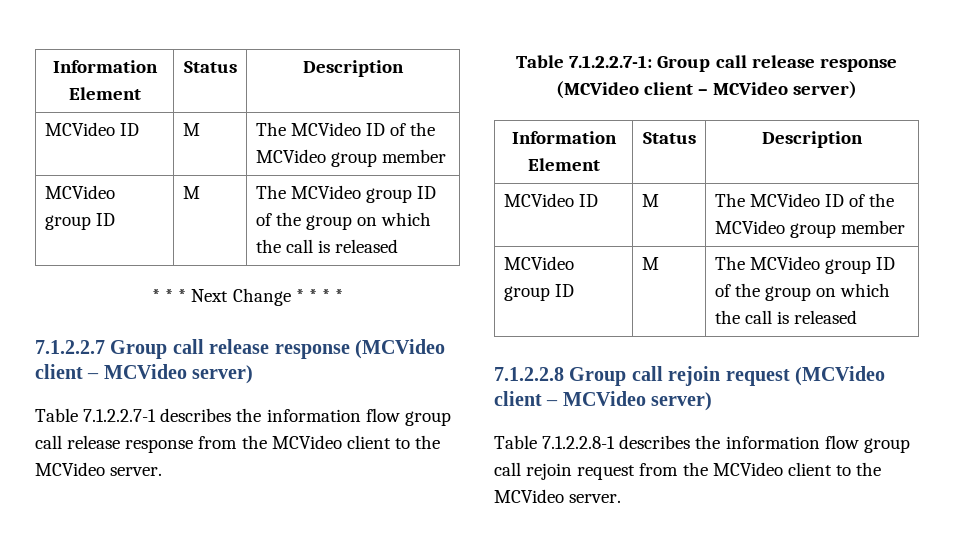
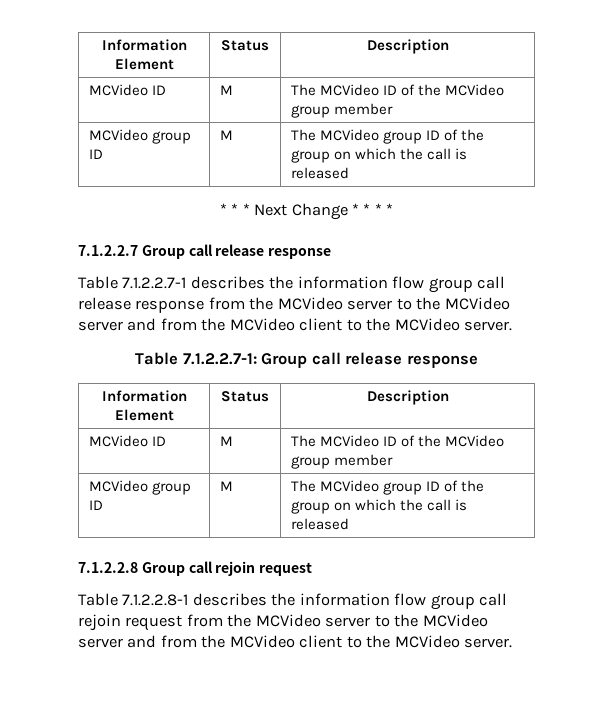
[355,339,445,359] [35,364,254,384] (MCVideo client – MCVideo server) -> (332, 253) none
(342, 442) none -> [347,297,510,310] [78,318,295,331] server to the MCVideo server and from the MCVideo
[555,81,858,99] (MCVideo client – MCVideo server) -> (478, 361) none
[795,366,885,386] [494,391,713,411] (MCVideo client – MCVideo server) -> (313, 569) none
(783, 469) none -> [325,614,488,627] [78,635,295,648] server to the MCVideo server and from the MCVideo

